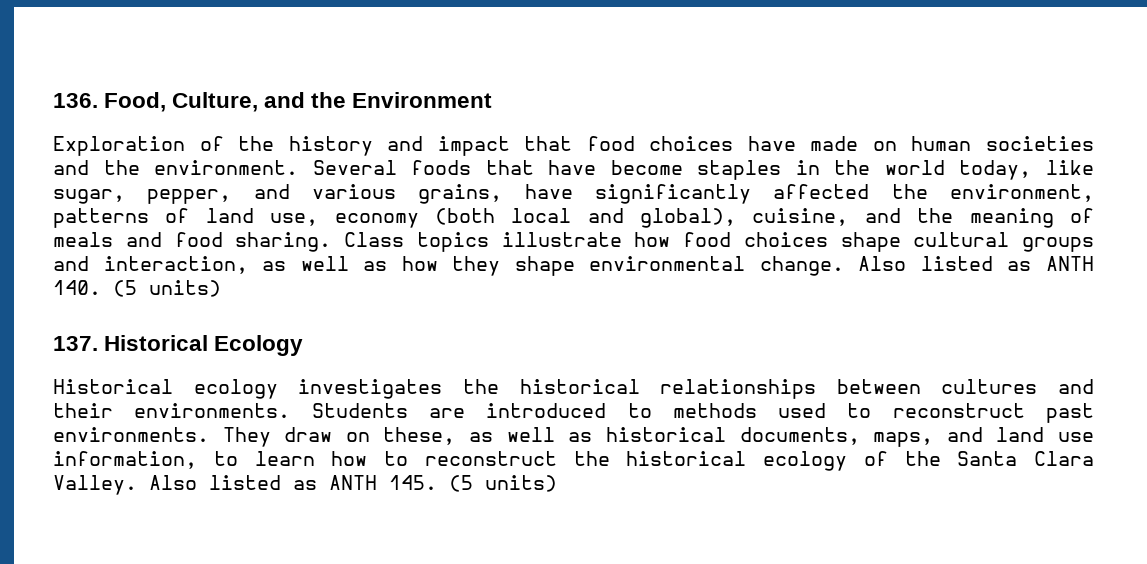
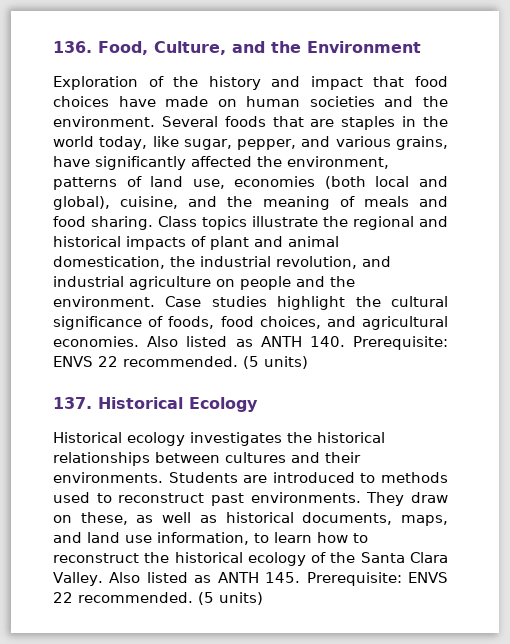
[548,160,683,175] have become -> [310,119,335,127] are
[334,213,419,228] economy -> [234,176,316,187] economies
[634,232,1094,252] [53,256,844,276] how food choices shape cultural groups and interaction, as well as how they shape environmental change. -> [323,216,448,230] [53,236,339,250] [53,256,391,269] [53,276,355,290] [53,296,448,310] [53,316,448,330] [53,336,139,347] the regional and historical impacts of plant and animal domestication, the industrial revolution, and industrial agriculture on people and the environment. Case studies highlight the cultural significance of foods, food choices, and agricultural economies.
(101, 287) none -> [353,336,448,350] [53,356,238,367] Prerequisite: ENVS 22 recommended.
(437, 482) none -> [306,572,449,586] [53,592,193,603] Prerequisite: ENVS 22 recommended.

